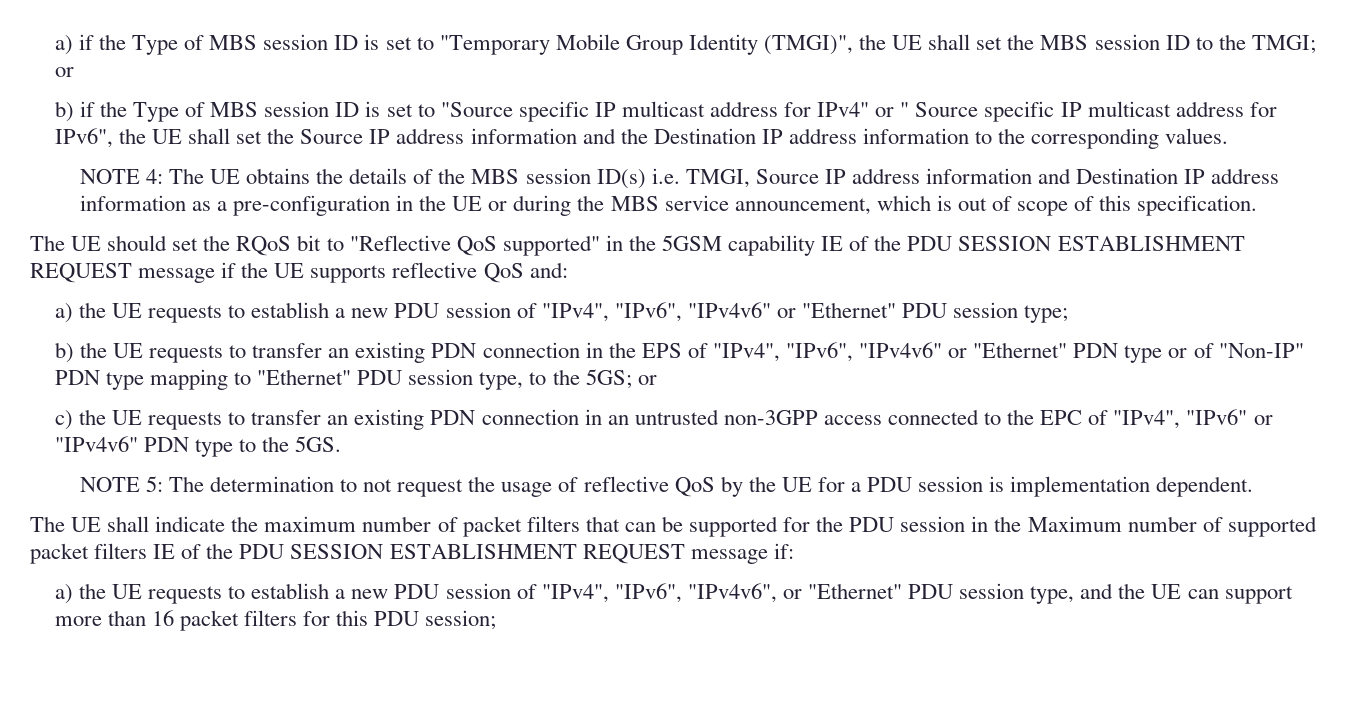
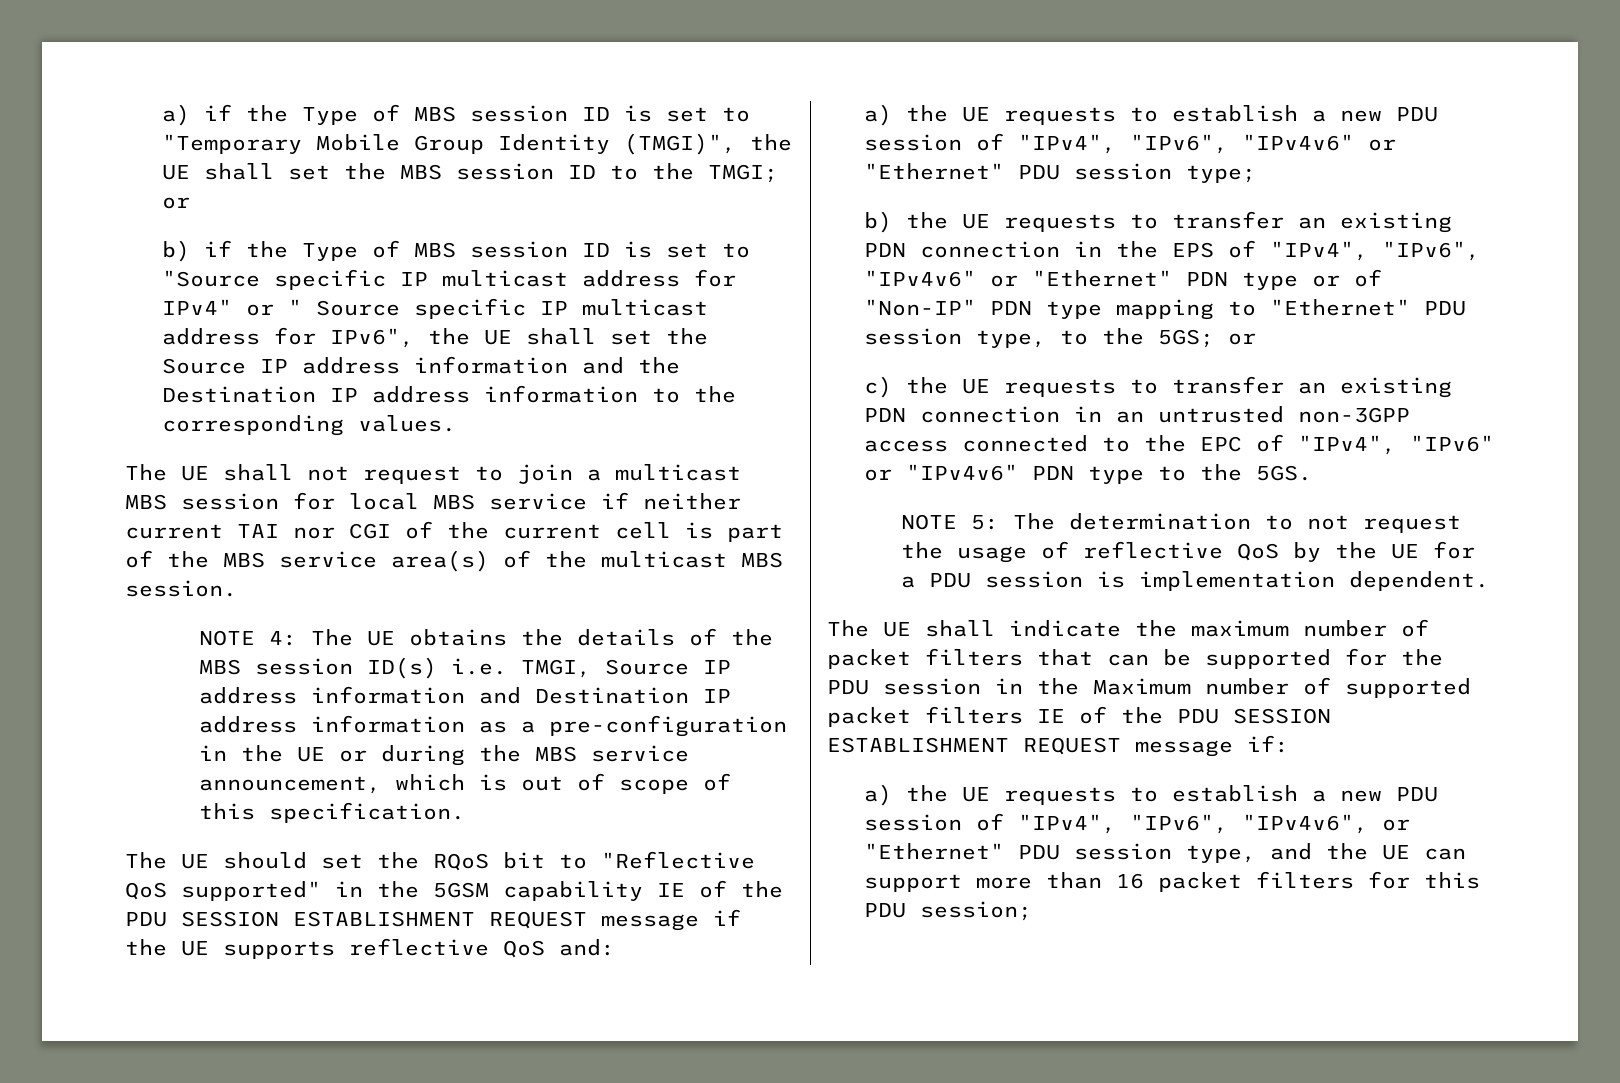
(1229, 136) none -> [125,464,741,484] [125,492,741,510] [125,521,783,542] [125,550,783,572] [125,580,237,597] // The UE shall not request to join a multicast MBS session for local MBS service if neither current TAI nor CGI of the current cell is part of the MBS service area(s) of the multicast MBS session.

